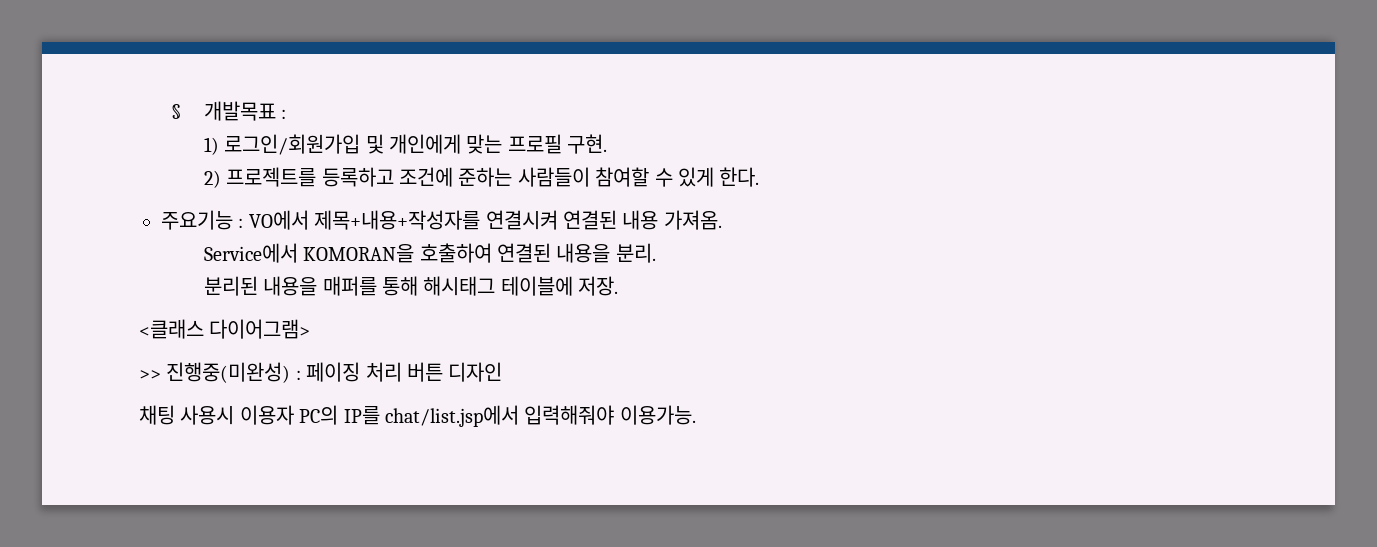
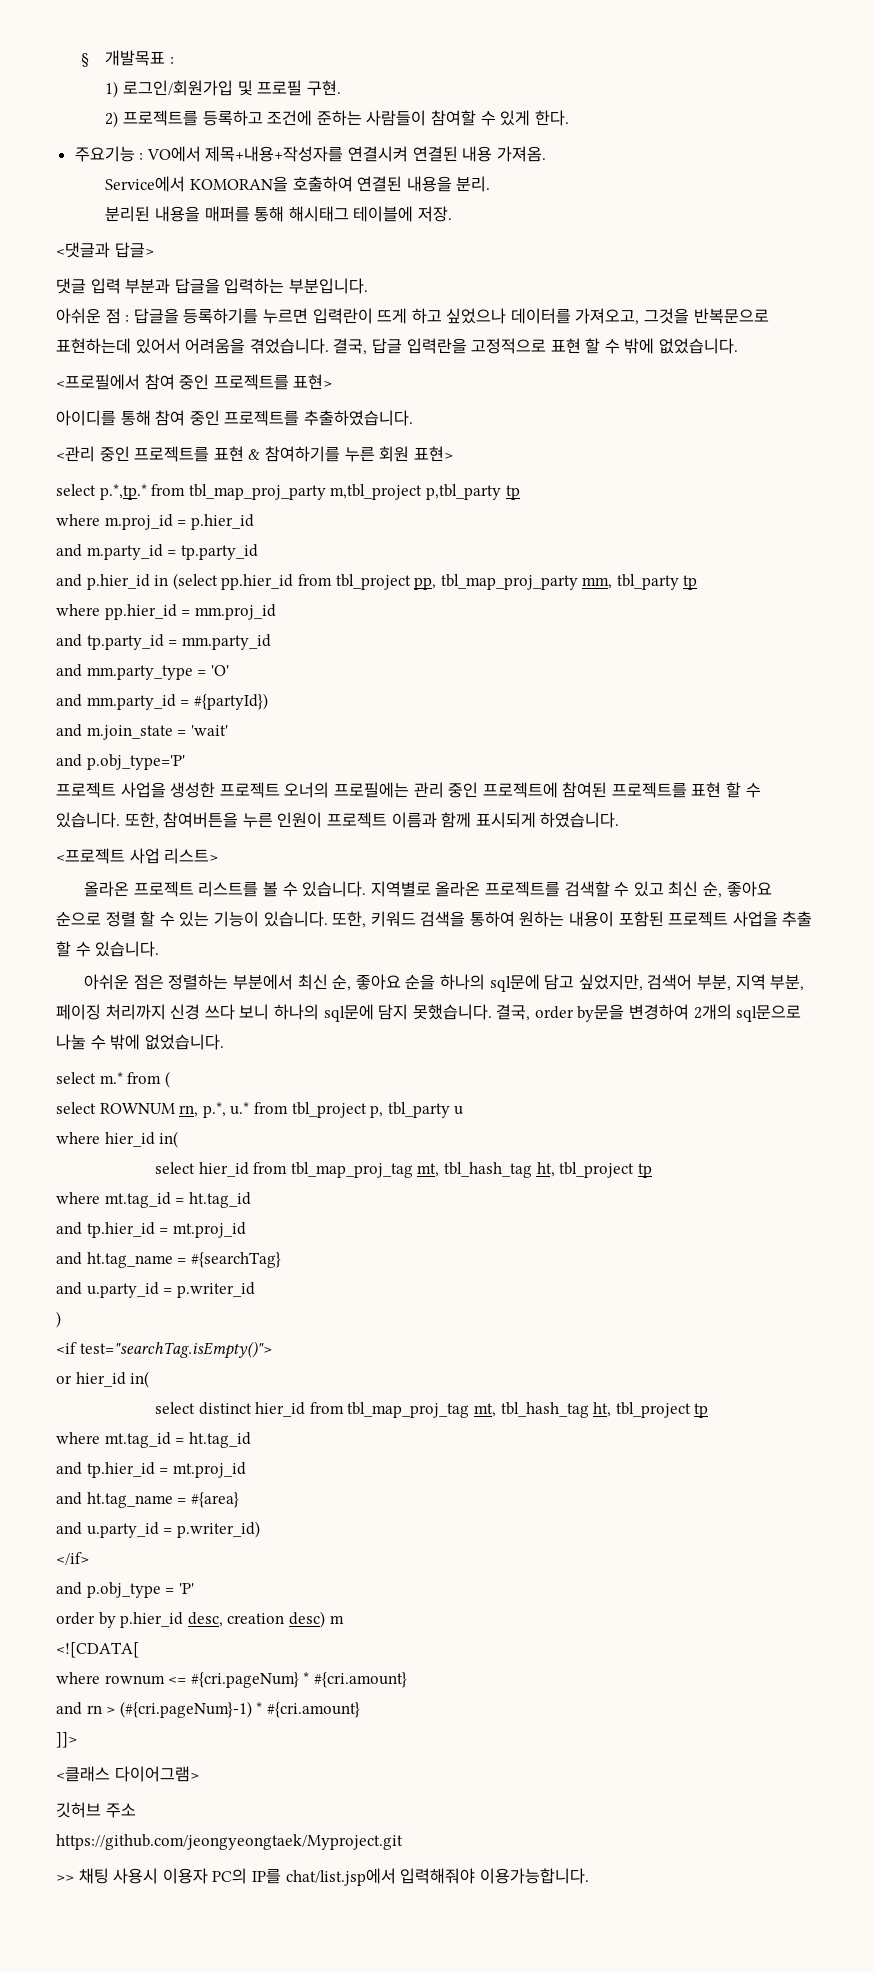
[388,134,503,154] 개인에게 맞는 -> (253, 88) none
[139,319,311,339] [139,362,503,383] <클래스 다이어그램> // >> 진행중(미완성) : 페이징 처리 버튼 디자인 // -> [56,242,154,258] [56,278,368,294] [56,308,769,325] [56,338,739,355] [56,374,333,390] [56,410,413,426] [56,446,453,462] [56,484,520,500] [56,514,254,530] [56,544,258,560] [56,573,698,590] [56,604,276,620] [56,634,271,650] [56,664,229,680] [56,693,268,710] [56,724,228,740] [56,754,185,770] [56,782,761,798] [56,812,620,829] [56,848,219,864] [84,881,772,898] [56,911,813,928] [56,941,160,957] [84,974,805,992] [56,1004,802,1022] [56,1034,224,1050] [56,1071,170,1088] [56,1102,464,1118] [56,1131,179,1148] [154,1162,652,1178] [56,1192,251,1208] [56,1222,246,1238] [56,1252,281,1268] [56,1282,255,1298] [56,1311,61,1328] [56,1341,272,1359] [56,1371,150,1388] [154,1402,709,1418] [56,1432,251,1448] [56,1462,246,1478] [56,1492,239,1508] [56,1521,260,1538] [56,1552,89,1565] [56,1582,194,1598] [56,1611,344,1628] [56,1642,139,1658] [56,1672,407,1688] [56,1701,360,1718] [56,1732,77,1748] [56,1766,199,1782] [56,1802,136,1818] [56,1834,403,1850] [56,1875,74,1882] <댓글과 답글> // 댓글 입력 부분과 답글을 입력하는 부분입니다. // 아쉬운 점 : 답글을 등록하기를 누르면 입력란이 뜨게 하고 싶었으나 데이터를 가져오고, 그것을 반복문으로 표현하는데 있어서 어려움을 겪었습니다. 결국, 답글 입력란을 고정적으로 표현 할 수 밖에 없었습니다. // <프로필에서 참여 중인 프로젝트를 표현> // 아이디를 통해 참여 중인 프로젝트를 추출하였습니다. // <관리 중인 프로젝트를 표현 & 참여하기를 누른 회원 표현> // select p.*,tp.* from tbl_map_proj_party m,tbl_project p,tbl_party tp // where m.proj_id = p.hier_id // and m.party_id = tp.party_id // and p.hier_id in (select pp.hier_id from tbl_project pp, tbl_map_proj_party mm, tbl_party tp // where pp.hier_id = mm.proj_id // and tp.party_id = mm.party_id // and mm.party_type = 'O' // and mm.party_id = #{partyId}) // and m.join_state = 'wait' // and p.obj_type='P' // 프로젝트 사업을 생성한 프로젝트 오너의 프로필에는 관리 중인 프로젝트에 참여된 프로젝트를 표현 할 수 있습니다. 또한, 참여버튼을 누른 인원이 프로젝트 이름과 함께 표시되게 하였습니다. // <프로젝트 사업 리스트> // 올라온 프로젝트 리스트를 볼 수 있습니다. 지역별로 올라온 프로젝트를 검색할 수 있고 최신 순, 좋아요 순으로 정렬 할 수 있는 기능이 있습니다. 또한, 키워드 검색을 통하여 원하는 내용이 포함된 프로젝트 사업을 추출 할 수 있습니다. // 아쉬운 점은 정렬하는 부분에서 최신 순, 좋아요 순을 하나의 sql문에 담고 싶었지만, 검색어 부분, 지역 부분, 페이징 처리까지 신경 쓰다 보니 하나의 sql문에 담지 못했습니다. 결국, order by문을 변경하여 2개의 sql문으로 나눌 수 밖에 없었습니다. // select m.* from ( // select ROWNUM rn, p.*, u.* from tbl_project p, tbl_party u // where hier_id in( // select hier_id from tbl_map_proj_tag mt, tbl_hash_tag ht, tbl_project tp // where mt.tag_id = ht.tag_id // and tp.hier_id = mt.proj_id // and ht.tag_name = #{searchTag} // and u.party_id = p.writer_id // ) // <if test="searchTag.isEmpty()"> // or hier_id in( // select distinct hier_id from tbl_map_proj_tag mt, tbl_hash_tag ht, tbl_project tp // where mt.tag_id = ht.tag_id // and tp.hier_id = mt.proj_id // and ht.tag_name = #{area} // and u.party_id = p.writer_id) // </if> // and p.obj_type = 'P' // order by p.hier_id desc, creation desc) m // <![CDATA[ // where rownum <= #{cri.pageNum} * #{cri.amount} // and rn > (#{cri.pageNum}-1) * #{cri.amount} // ]]> // <클래스 다이어그램> // 깃허브 주소 // https://github.com/jeongyeongtaek/Myproject.git // >>
[619,405,696,425] 이용가능. -> [479,1868,589,1884] 이용가능합니다.

